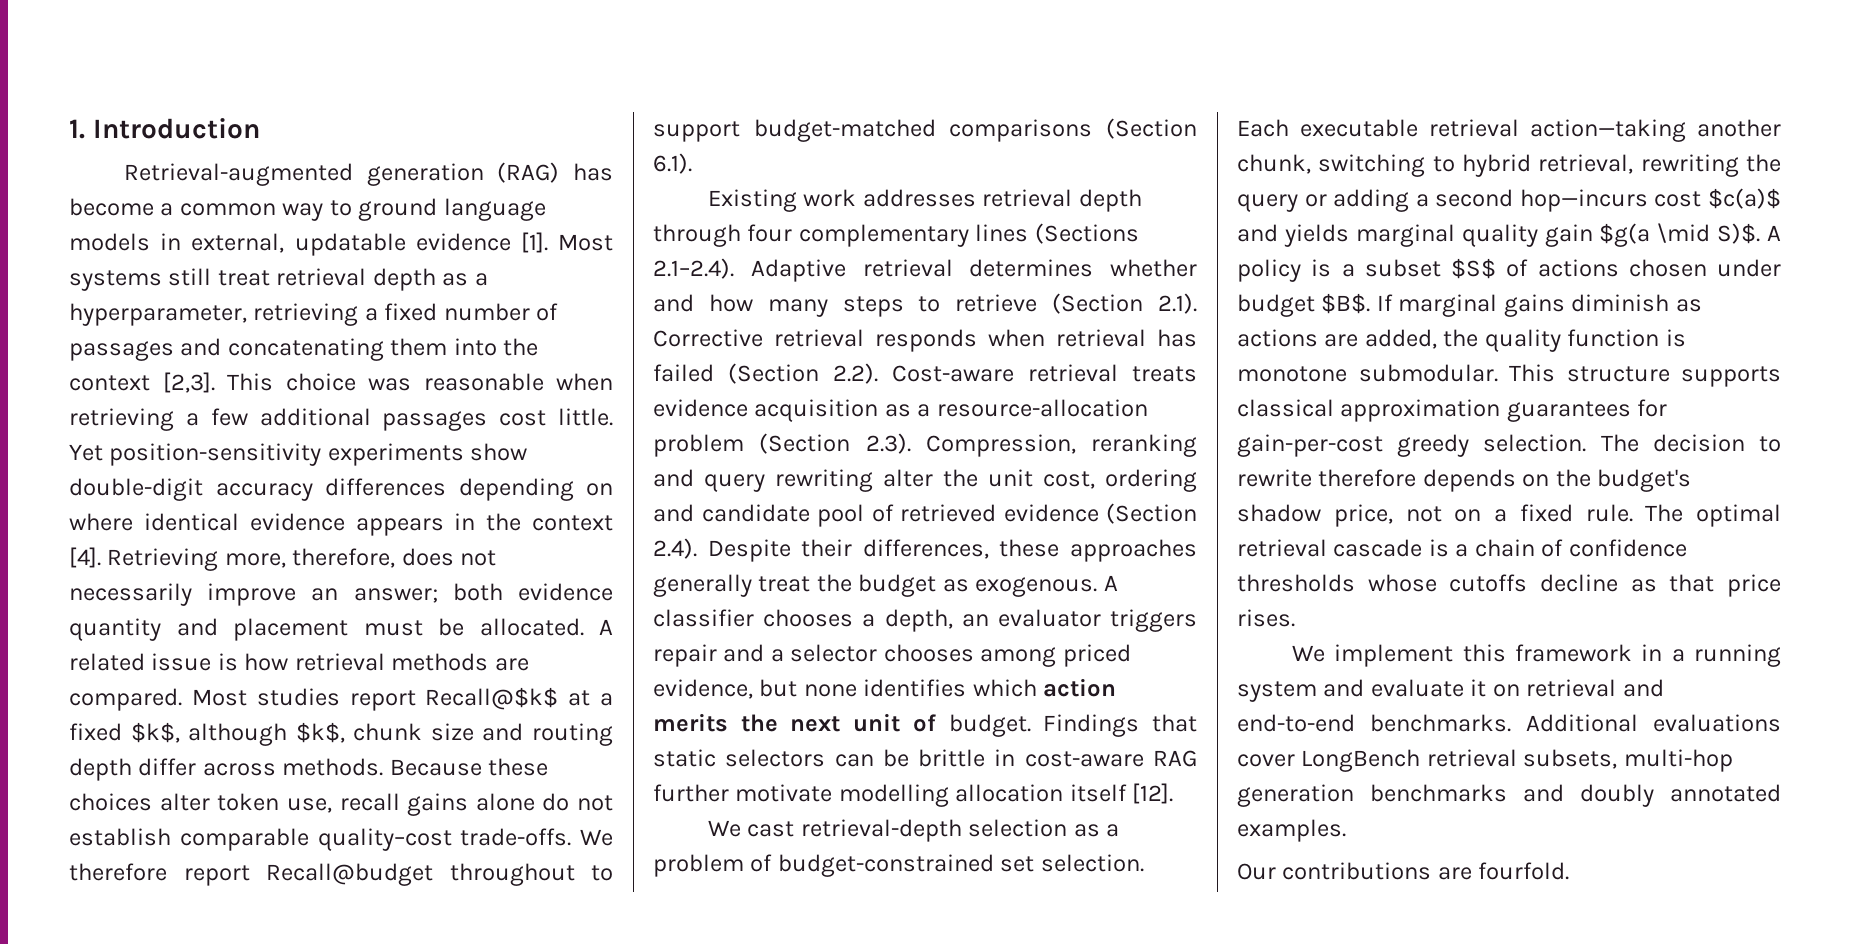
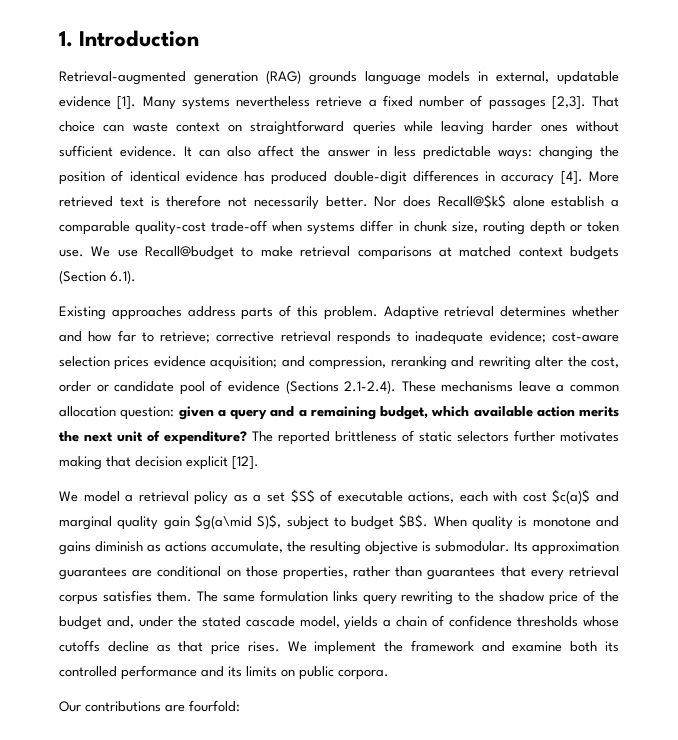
[573,163,613,181] [69,198,438,221] has become a common way to ground -> [308,71,357,85] grounds
[558,234,613,251] [69,268,488,291] [69,303,359,326] Most systems still treat retrieval depth as a hyperparameter, retrieving -> [142,96,363,110] Many systems nevertheless retrieve
[180,338,539,361] [69,372,613,393] [69,408,613,431] [69,443,528,466] [69,478,613,501] [69,513,613,536] [69,547,497,571] [69,583,613,606] [69,618,613,641] [69,653,529,671] [69,687,613,711] [69,722,613,746] [69,758,549,781] [69,793,613,816] [69,828,613,851] [69,863,613,886] [653,118,1197,142] [653,153,692,174] [707,189,1142,212] [653,223,1139,247] [653,258,734,279] and concatenating them into the context [2,3]. This choice was reasonable when retrieving a few additional passages cost little. Yet position-sensitivity experiments show double-digit accuracy differences depending on where identical evidence appears in the context [4]. Retrieving more, therefore, does not necessarily improve an answer; both evidence quantity and placement must be allocated. A related issue is how retrieval methods are compared. Most studies report Recall@$k$ at a fixed $k$, although $k$, chunk size and routing depth differ across methods. Because these choices alter token use, recall gains alone do not establish comparable quality–cost trade-offs. We therefore report Recall@budget throughout to support budget-matched comparisons (Section 6.1). // Existing work addresses retrieval depth through four complementary lines (Sections 2.1–2.4). -> [551,96,619,110] [59,120,619,135] [59,145,620,160] [59,170,619,185] [59,194,619,210] [59,220,619,235] [59,246,619,260] [59,270,136,284] [59,305,378,320] [2,3]. That choice can waste context on straightforward queries while leaving harder ones without sufficient evidence. It can also affect the answer in less predictable ways: changing the position of identical evidence has produced double-digit differences in accuracy [4]. More retrieved text is therefore not necessarily better. Nor does Recall@$k$ alone establish a comparable quality-cost trade-off when systems differ in chunk size, routing depth or token use. We use Recall@budget to make retrieval comparisons at matched context budgets (Section 6.1). // Existing approaches address parts of this problem.
[767,293,1197,317] [653,329,1197,352] [653,363,1197,384] [653,399,1148,422] [653,433,1076,457] many steps to retrieve (Section 2.1). Corrective retrieval responds when retrieval has failed (Section 2.2). Cost-aware retrieval treats evidence acquisition as a resource-allocation problem (Section 2.3). Compression, -> [117,330,619,345] [59,356,387,370] far to retrieve; corrective retrieval responds to inadequate evidence; cost-aware selection prices evidence acquisition; and compression,
[704,474,765,492] query -> (475, 361) none
[988,469,1197,492] [653,503,1197,527] [653,538,1197,562] [653,574,1118,597] [653,609,1197,632] [653,644,1131,667] [653,679,1037,699] unit cost, ordering and candidate pool of retrieved evidence (Section 2.4). Despite their differences, these approaches generally treat the budget as exogenous. A classifier chooses a depth, an evaluator triggers repair and a selector chooses among priced evidence, but none identifies which -> [591,357,619,368] [59,380,619,395] [59,406,533,420] cost, order or candidate pool of evidence (Sections 2.1-2.4). These mechanisms leave a common allocation question: given a query and a remaining budget, which available
[948,714,1197,737] [653,749,1197,767] [653,783,1174,807] [707,819,1120,842] [653,854,1144,877] [1237,119,1781,142] [1237,154,1781,177] [1237,189,1648,212] budget. Findings that static selectors can be brittle in cost-aware RAG further motivate modelling allocation itself [12]. // We cast retrieval-depth selection as a problem of budget-constrained set selection. Each executable retrieval action—taking another chunk, switching to hybrid retrieval, rewriting the query or adding a second hop—incurs -> [164,430,619,445] [59,456,259,470] [59,489,518,505] expenditure? The reported brittleness of static selectors further motivates making that decision explicit [12]. // We model a retrieval policy as a set $S$ of executable actions, each with
[1283,224,1349,247] yields -> (619, 496) none
[1599,223,1781,247] [1237,258,1781,282] [1237,293,1702,317] [1237,329,1686,352] [1237,364,1781,387] [1237,399,1668,422] [1237,434,1781,457] [1237,469,1692,492] [1237,504,1781,527] [1237,539,1449,557] $g(a \mid S)$. A policy is a subset $S$ of actions chosen under budget $B$. If marginal gains diminish as actions are added, the quality function is monotone submodular. This structure supports classical approximation guarantees for gain-per-cost greedy selection. The decision to rewrite therefore depends on the budget's shadow price, not on a fixed rule. The optimal retrieval cascade is -> [194,514,620,530] [59,541,619,555] [59,566,619,580] [59,590,620,605] [59,616,379,630] $g(a\mid S)$, subject to budget $B$. When quality is monotone and gains diminish as actions accumulate, the resulting objective is submodular. Its approximation guarantees are conditional on those properties, rather than guarantees that every retrieval corpus satisfies them. The same formulation links query rewriting to the shadow price of the budget and, under the stated cascade model, yields
(1295, 618) // -> (280, 646) none
[1462,644,1781,667] [1237,679,1664,702] [1237,714,1781,732] [1237,749,1733,772] [1237,784,1781,807] [1237,819,1346,842] this framework in a running system and evaluate it on retrieval and end-to-end benchmarks. Additional evaluations cover LongBench retrieval subsets, multi-hop generation benchmarks and doubly annotated examples. -> [384,640,619,652] [59,665,389,680] the framework and examine both its controlled performance and its limits on public corpora.
[1478,862,1570,880] fourfold. -> [189,700,240,712] fourfold:

